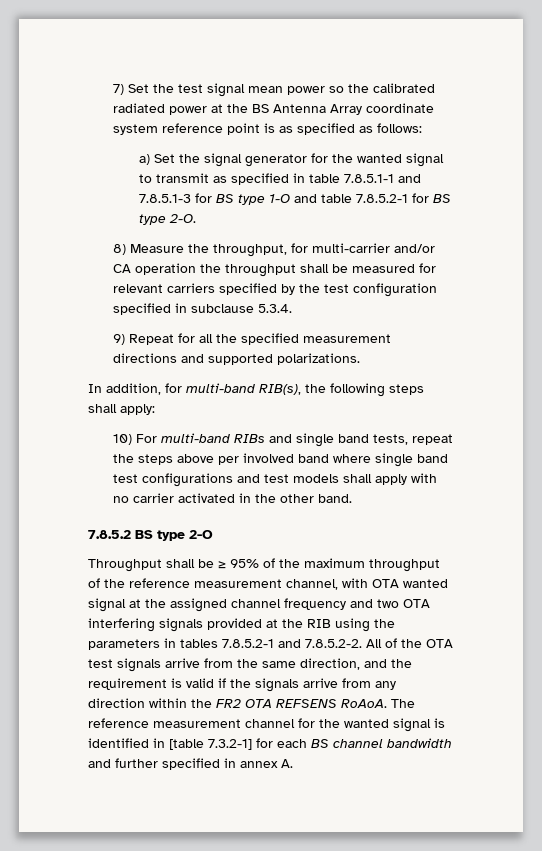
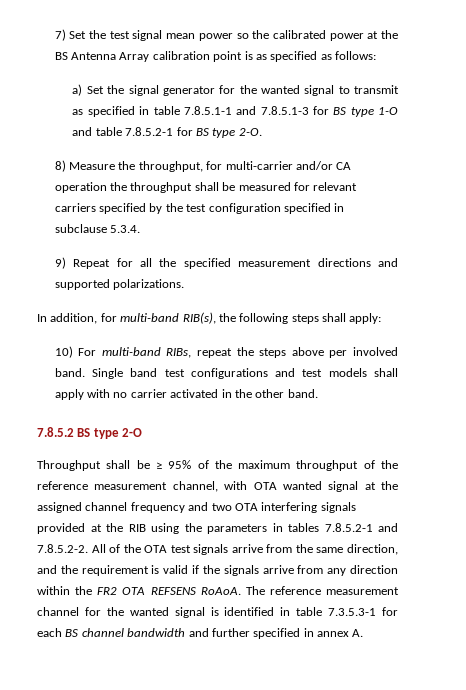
[113,103,166,113] radiated -> (326, 34) none
[366,103,435,113] [113,123,224,135] coordinate system reference -> [152,51,210,60] calibration
[234,433,409,447] RIBs and single band tests, -> [166,348,192,358] RIBs,
[298,453,414,467] band where single -> [54,368,124,379] band. Single
[169,739,252,750] [table 7.3.2-1] -> [296,607,377,616] table 7.3.5.3-1

